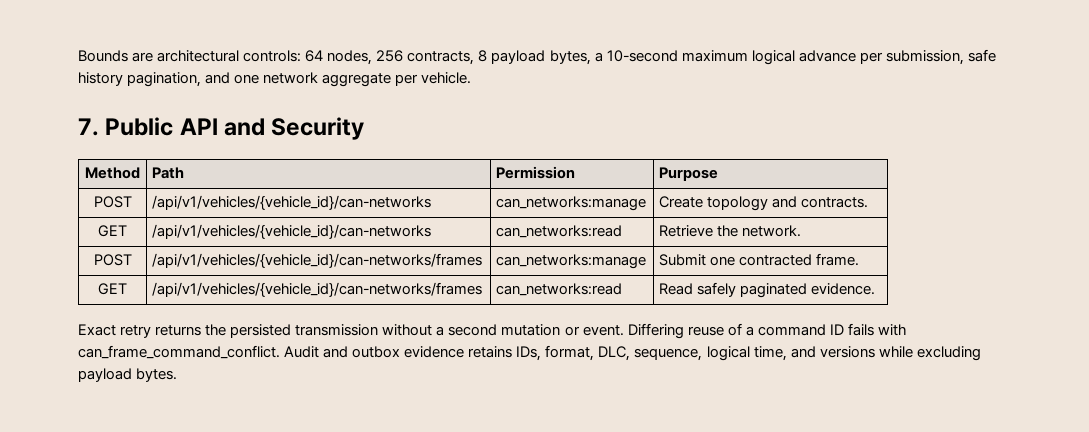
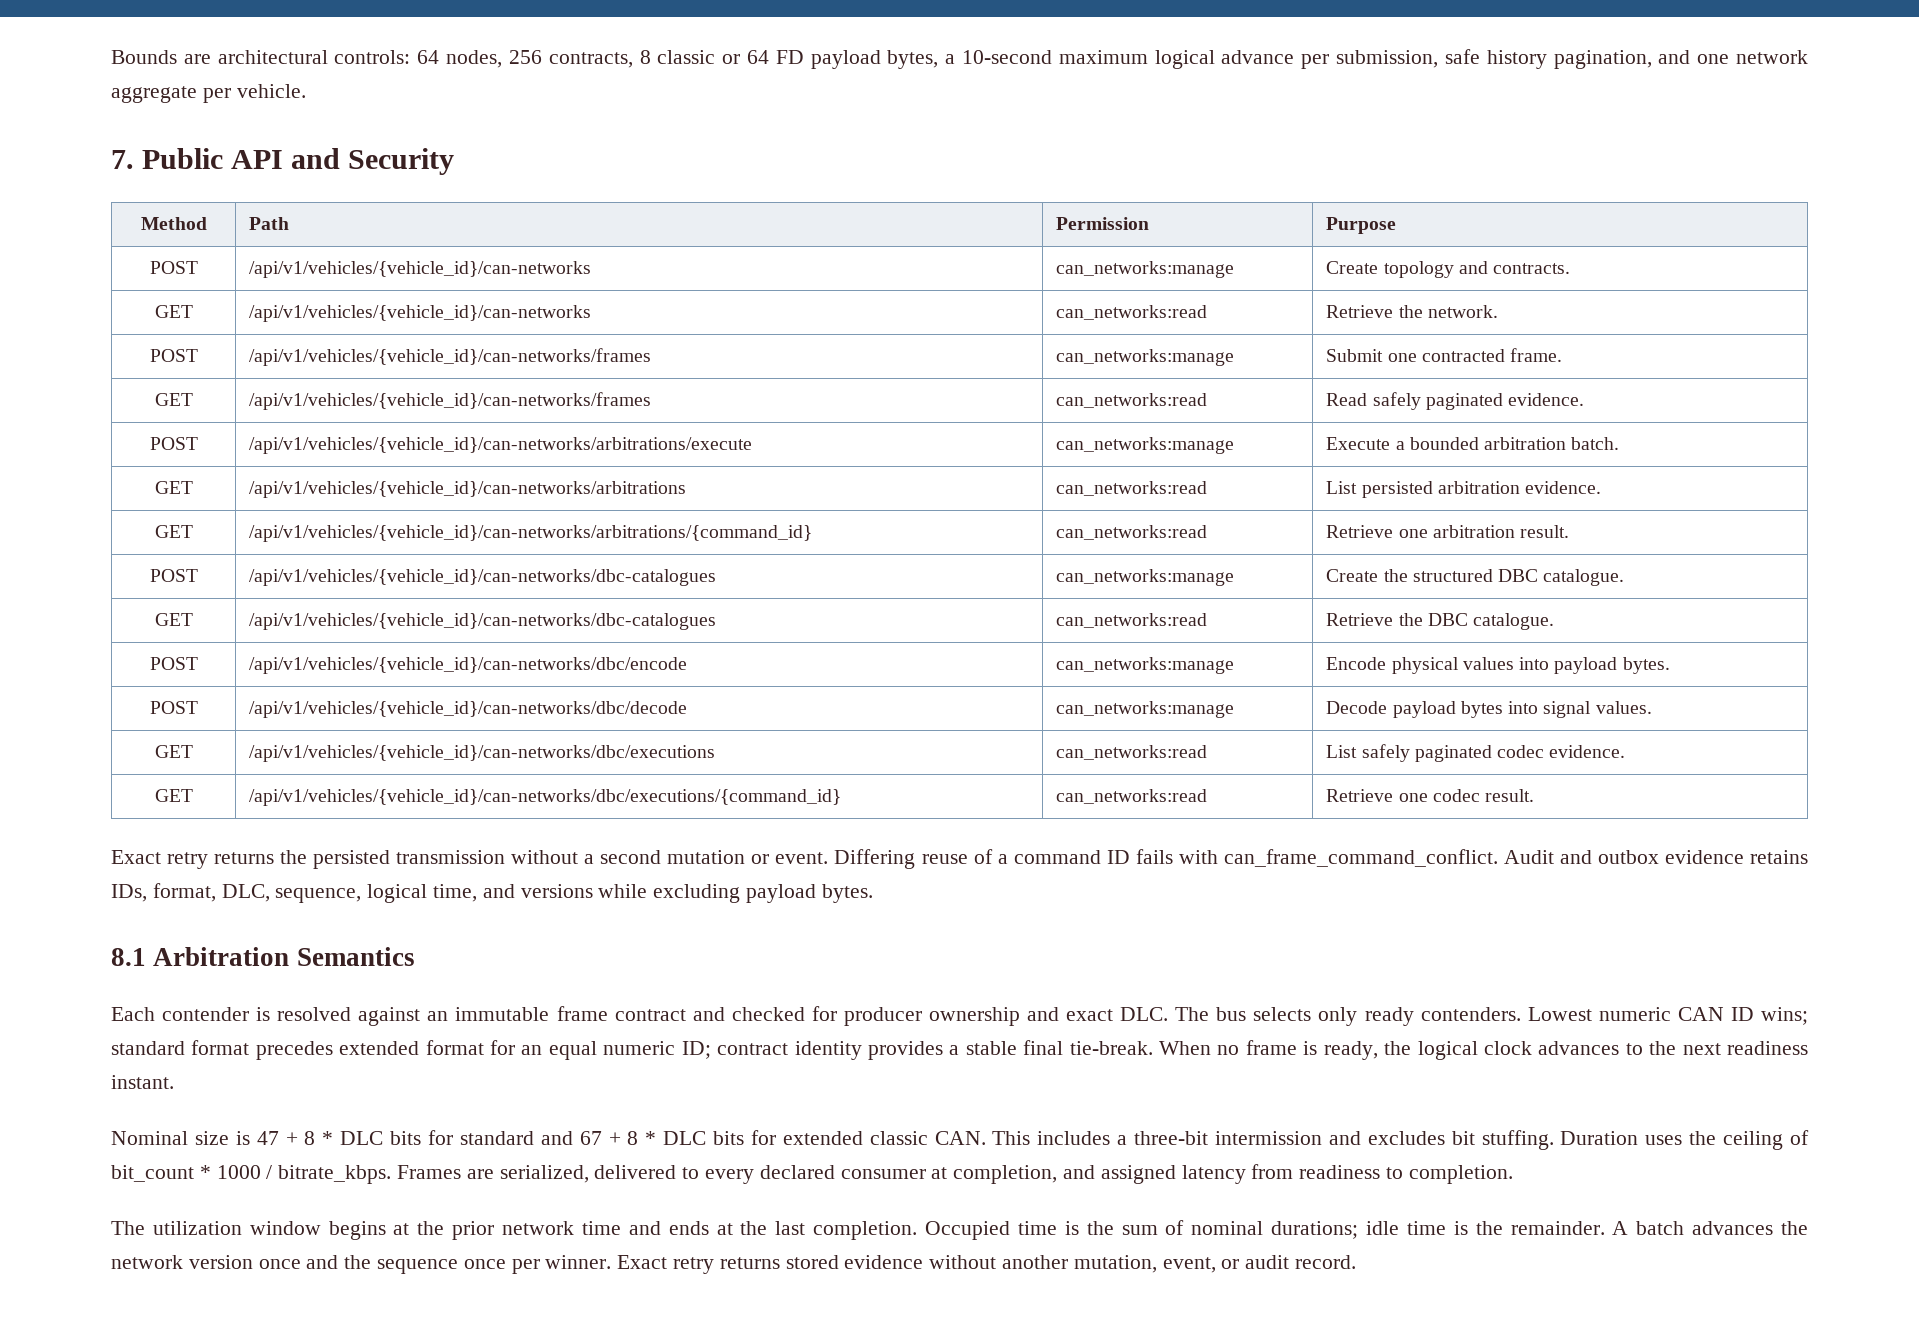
(488, 56) none -> [657,50,804,64] classic or 64 FD
(876, 289) none -> [149,437,198,450] [249,437,753,454] [1056,437,1235,454] [1326,437,1620,450] [154,481,193,494] [249,481,687,498] [1056,481,1208,496] [1326,481,1602,498] [154,525,193,538] [249,525,813,542] [1056,525,1208,540] [1326,525,1570,538] [149,569,198,582] [249,569,717,586] [1056,569,1235,586] [1326,569,1625,586] [154,613,193,626] [249,613,717,630] [1056,613,1208,628] [1326,613,1555,630] [149,657,198,670] [249,657,688,674] [1056,657,1235,674] [1326,657,1670,674] [149,701,198,714] [249,701,688,718] [1056,701,1235,718] [1326,701,1652,718] [154,745,193,758] [249,745,716,762] [1056,745,1208,760] [1326,744,1626,762] [154,789,193,802] [249,789,842,806] [1056,789,1208,804] [1326,789,1535,802] // POST | /api/v1/vehicles/{vehicle_id}/can-networks/arbitrations/execute | can_networks:manage | Execute a bounded arbitration batch. // GET | /api/v1/vehicles/{vehicle_id}/can-networks/arbitrations | can_networks:read | List persisted arbitration evidence. // GET | /api/v1/vehicles/{vehicle_id}/can-networks/arbitrations/{command_id} | can_networks:read | Retrieve one arbitration result. // POST | /api/v1/vehicles/{vehicle_id}/can-networks/dbc-catalogues | can_networks:manage | Create the structured DBC catalogue. // GET | /api/v1/vehicles/{vehicle_id}/can-networks/dbc-catalogues | can_networks:read | Retrieve the DBC catalogue. // POST | /api/v1/vehicles/{vehicle_id}/can-networks/dbc/encode | can_networks:manage | Encode physical values into payload bytes. // POST | /api/v1/vehicles/{vehicle_id}/can-networks/dbc/decode | can_networks:manage | Decode payload bytes into signal values. // GET | /api/v1/vehicles/{vehicle_id}/can-networks/dbc/executions | can_networks:read | List safely paginated codec evidence. // GET | /api/v1/vehicles/{vehicle_id}/can-networks/dbc/executions/{command_id} | can_networks:read | Retrieve one codec result.
(178, 375) none -> [111,947,415,966] [111,1006,1809,1026] [111,1040,1809,1060] [111,1075,174,1089] [111,1130,1810,1150] [111,1164,1513,1184] [111,1220,1808,1240] [111,1255,1357,1274] // 8.1 Arbitration Semantics // Each contender is resolved against an immutable frame contract and checked for producer ownership and exact DLC. The bus selects only ready contenders. Lowest numeric CAN ID wins; standard format precedes extended format for an equal numeric ID; contract identity provides a stable final tie-break. When no frame is ready, the logical clock advances to the next readiness instant. // Nominal size is 47 + 8 * DLC bits for standard and 67 + 8 * DLC bits for extended classic CAN. This includes a three-bit intermission and excludes bit stuffing. Duration uses the ceiling of bit_count * 1000 / bitrate_kbps. Frames are serialized, delivered to every declared consumer at completion, and assigned latency from readiness to completion. // The utilization window begins at the prior network time and ends at the last completion. Occupied time is the sum of nominal durations; idle time is the remainder. A batch advances the network version once and the sequence once per winner. Exact retry returns stored evidence without another mutation, event, or audit record.

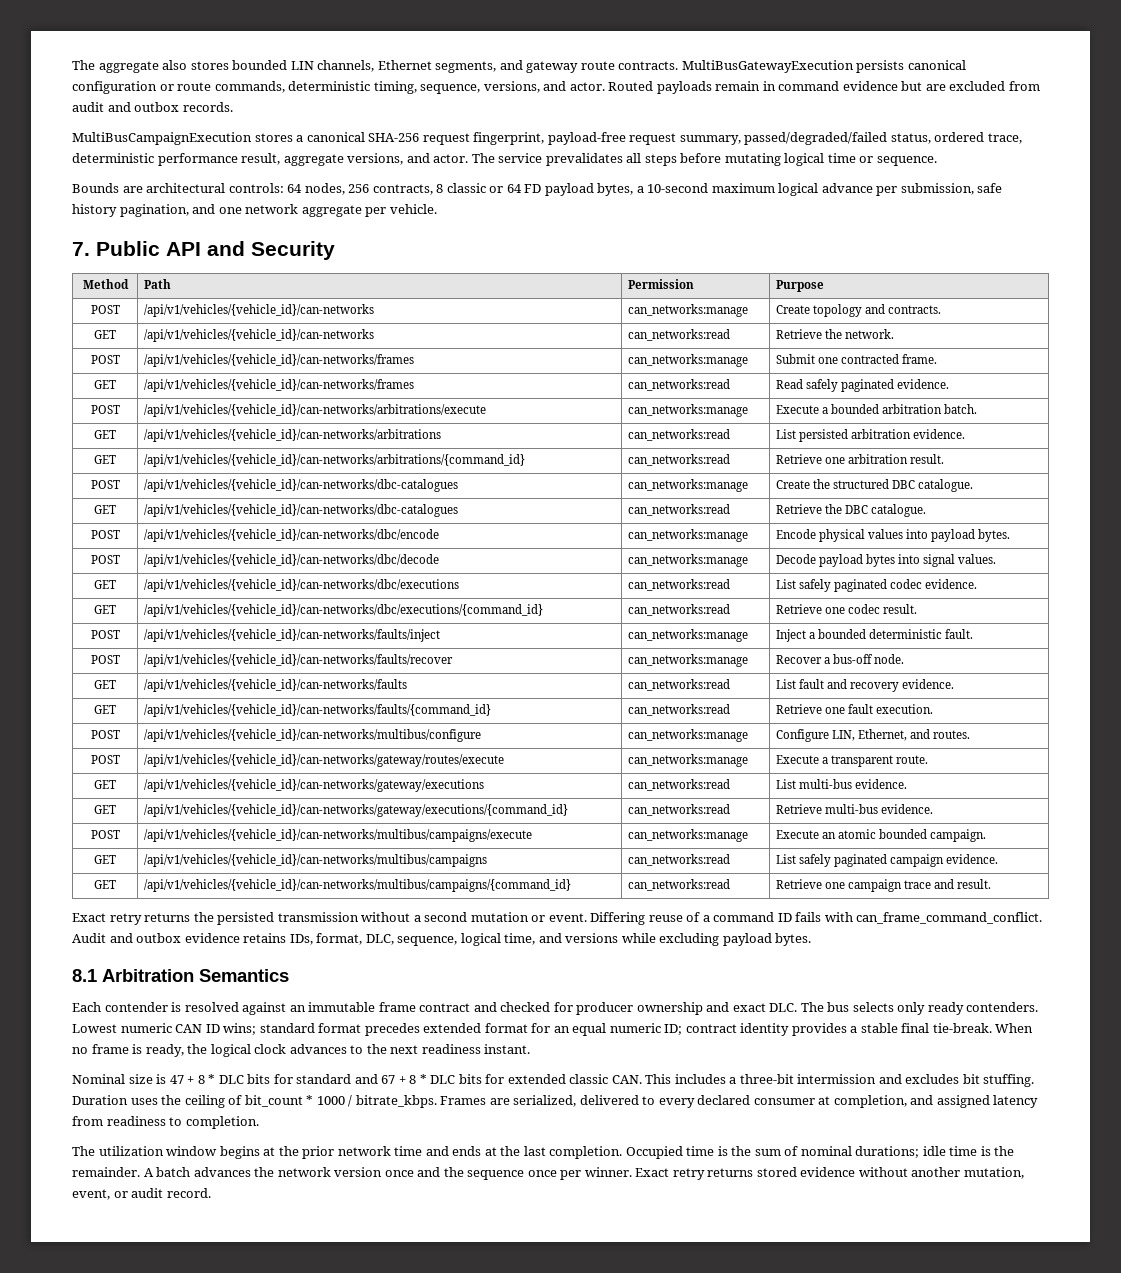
(111, 57) none -> [72,60,966,73] [72,81,1040,94] [72,102,233,112] [72,132,1022,145] [72,153,937,166] The aggregate also stores bounded LIN channels, Ethernet segments, and gateway route contracts. MultiBusGatewayExecution persists canonical configuration or route commands, deterministic timing, sequence, versions, and actor. Routed payloads remain in command evidence but are excluded from audit and outbox records. // MultiBusCampaignExecution stores a canonical SHA-256 request fingerprint, payload-free request summary, passed/degraded/failed status, ordered trace, deterministic performance result, aggregate versions, and actor. The service prevalidates all steps before mutating logical time or sequence. //
(1535, 795) none -> [90,630,120,639] [143,629,440,642] [627,629,748,642] [775,629,974,642] [90,655,120,664] [143,654,453,667] [627,654,748,667] [775,654,905,664] [94,680,116,689] [143,679,407,692] [627,679,730,691] [775,679,955,692] [94,705,116,714] [143,704,491,717] [627,704,730,716] [775,704,934,714] [90,730,120,739] [143,729,481,742] [627,729,748,742] [775,729,971,742] [90,755,120,764] [143,754,504,767] [627,754,748,767] [775,755,929,767] [94,780,116,789] [143,779,484,792] [627,779,730,791] [775,779,908,789] [94,805,116,814] [143,804,568,817] [627,804,730,816] [775,804,934,814] [90,830,120,839] [143,829,532,842] [627,829,748,842] [775,829,987,842] [94,855,116,864] [143,854,487,867] [627,854,730,866] [775,854,999,867] [94,880,116,889] [143,879,571,892] [627,879,730,891] [775,879,992,892] // POST | /api/v1/vehicles/{vehicle_id}/can-networks/faults/inject | can_networks:manage | Inject a bounded deterministic fault. // POST | /api/v1/vehicles/{vehicle_id}/can-networks/faults/recover | can_networks:manage | Recover a bus-off node. // GET | /api/v1/vehicles/{vehicle_id}/can-networks/faults | can_networks:read | List fault and recovery evidence. // GET | /api/v1/vehicles/{vehicle_id}/can-networks/faults/{command_id} | can_networks:read | Retrieve one fault execution. // POST | /api/v1/vehicles/{vehicle_id}/can-networks/multibus/configure | can_networks:manage | Configure LIN, Ethernet, and routes. // POST | /api/v1/vehicles/{vehicle_id}/can-networks/gateway/routes/execute | can_networks:manage | Execute a transparent route. // GET | /api/v1/vehicles/{vehicle_id}/can-networks/gateway/executions | can_networks:read | List multi-bus evidence. // GET | /api/v1/vehicles/{vehicle_id}/can-networks/gateway/executions/{command_id} | can_networks:read | Retrieve multi-bus evidence. // POST | /api/v1/vehicles/{vehicle_id}/can-networks/multibus/campaigns/execute | can_networks:manage | Execute an atomic bounded campaign. // GET | /api/v1/vehicles/{vehicle_id}/can-networks/multibus/campaigns | can_networks:read | List safely paginated campaign evidence. // GET | /api/v1/vehicles/{vehicle_id}/can-networks/multibus/campaigns/{command_id} | can_networks:read | Retrieve one campaign trace and result.

